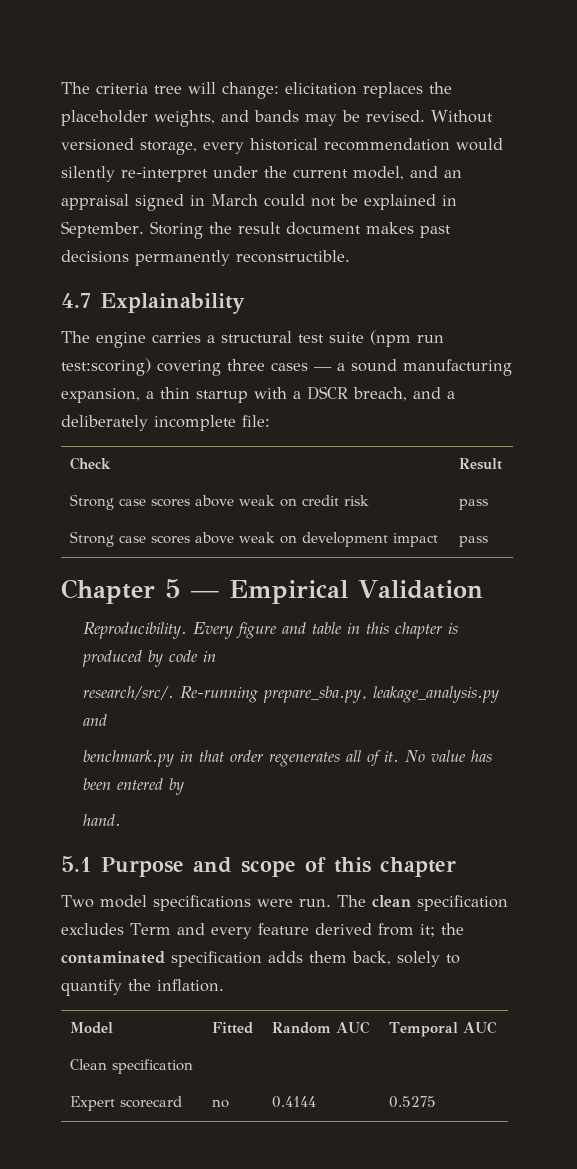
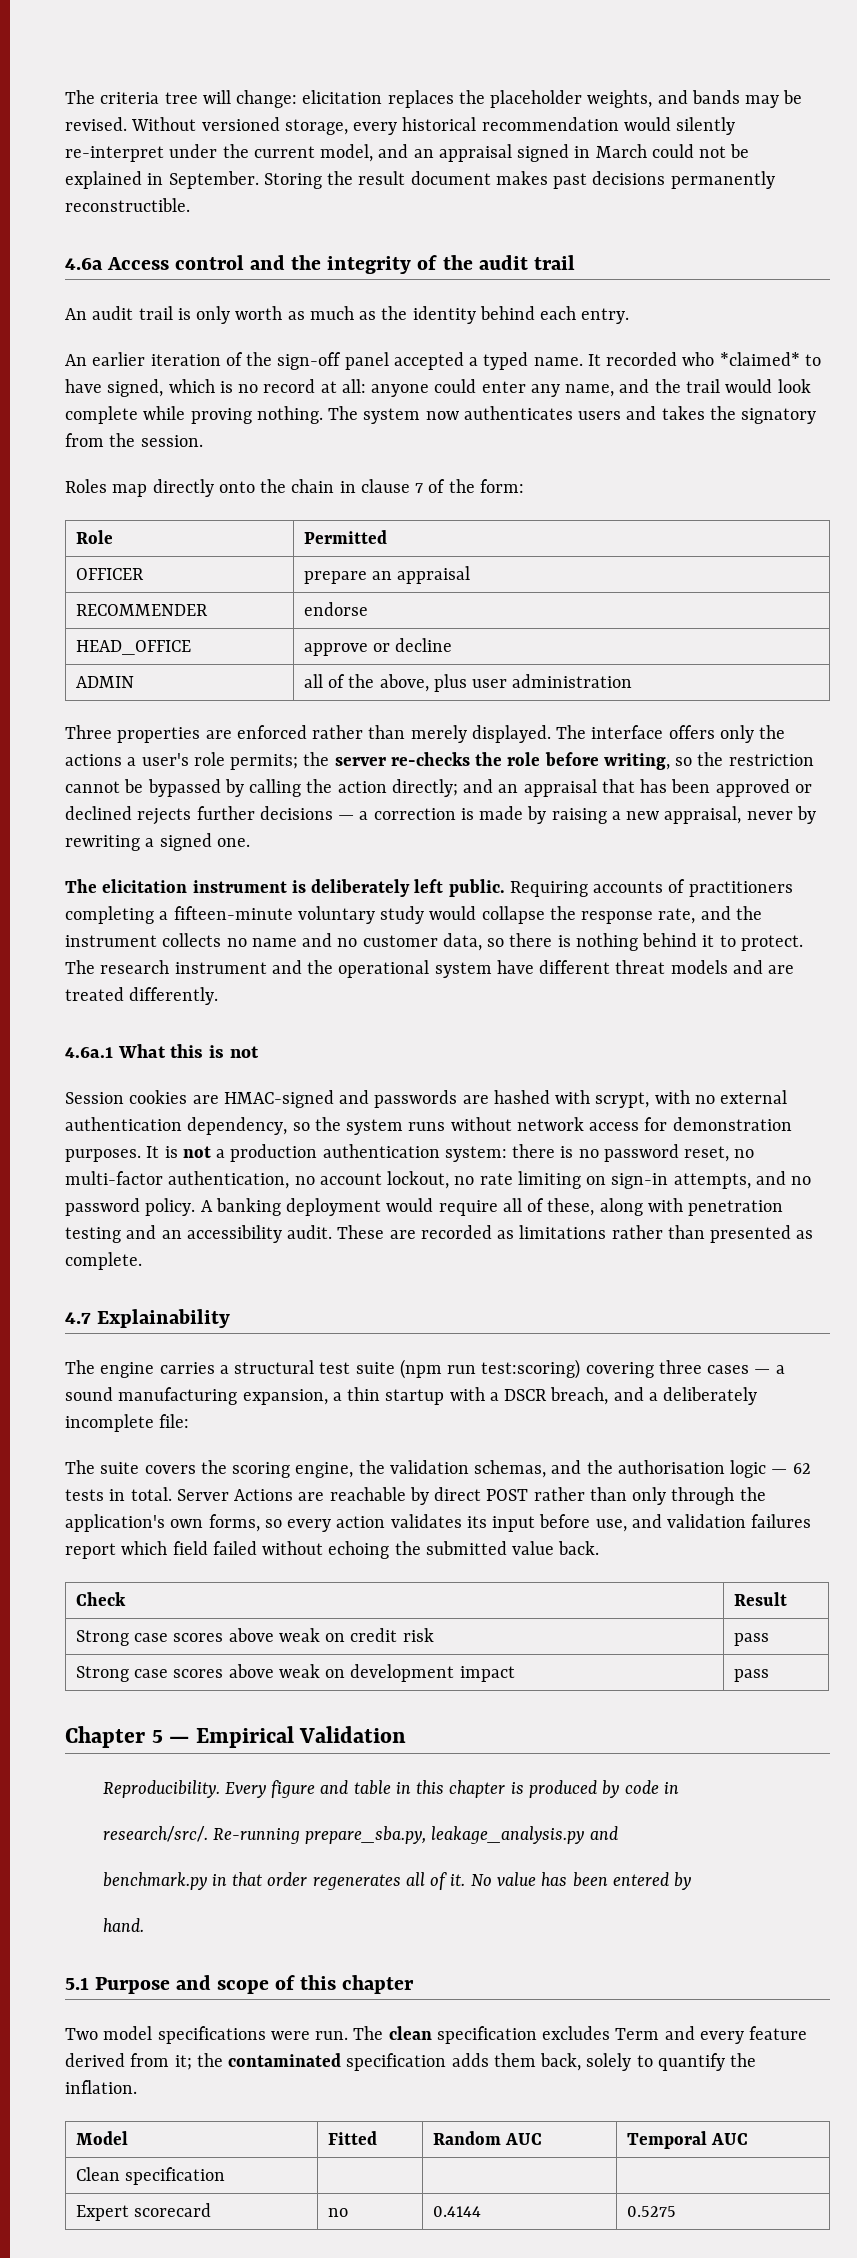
(350, 256) none -> [65,255,575,274] [65,306,630,324] [65,352,821,370] [65,379,811,397] [65,406,817,424] [65,433,203,447] [65,479,524,497] [75,530,113,544] [303,530,387,544] [75,568,144,580] [303,566,471,584] [75,604,208,616] [303,602,368,616] [75,640,191,655] [303,638,453,656] [75,676,134,688] [303,674,633,692] [65,725,786,743] [65,752,814,770] [65,779,812,797] [65,806,816,825] [65,833,250,851] [65,879,793,897] [65,906,762,924] [65,933,803,951] [65,960,795,978] [65,987,219,1005] [65,1044,259,1058] [65,1090,788,1108] [65,1117,792,1135] [65,1144,755,1162] [65,1171,812,1189] [65,1198,784,1216] [65,1225,814,1243] [65,1252,142,1270] // 4.6a Access control and the integrity of the audit trail // An audit trail is only worth as much as the identity behind each entry. // An earlier iteration of the sign-off panel accepted a typed name. It recorded who *claimed* to have signed, which is no record at all: anyone could enter any name, and the trail would look complete while proving nothing. The system now authenticates users and takes the signatory from the session. // Roles map directly onto the chain in clause 7 of the form: // Role | Permitted // OFFICER | prepare an appraisal // RECOMMENDER | endorse // HEAD_OFFICE | approve or decline // ADMIN | all of the above, plus user administration // Three properties are enforced rather than merely displayed. The interface offers only the actions a user's role permits; the server re-checks the role before writing, so the restriction cannot be bypassed by calling the action directly; and an appraisal that has been approved or declined rejects further decisions — a correction is made by raising a new appraisal, never by rewriting a signed one. // The elicitation instrument is deliberately left public. Requiring accounts of practitioners completing a fifteen-minute voluntary study would collapse the response rate, and the instrument collects no name and no customer data, so there is nothing behind it to protect. The research instrument and the operational system have different threat models and are treated differently. // 4.6a.1 What this is not // Session cookies are HMAC-signed and passwords are hashed with scrypt, with no external authentication dependency, so the system runs without network access for demonstration purposes. It is not a production authentication system: there is no password reset, no multi-factor authentication, no account lockout, no rate limiting on sign-in attempts, and no password policy. A banking deployment would require all of these, along with penetration testing and an accessibility audit. These are recorded as limitations rather than presented as complete.
(270, 421) none -> [65,1460,811,1478] [65,1487,766,1505] [65,1514,812,1532] [65,1541,600,1559] // The suite covers the scoring engine, the validation schemas, and the authorisation logic — 62 tests in total. Server Actions are reachable by direct POST rather than only through the application's own forms, so every action validates its input before use, and validation failures report which field failed without echoing the submitted value back.

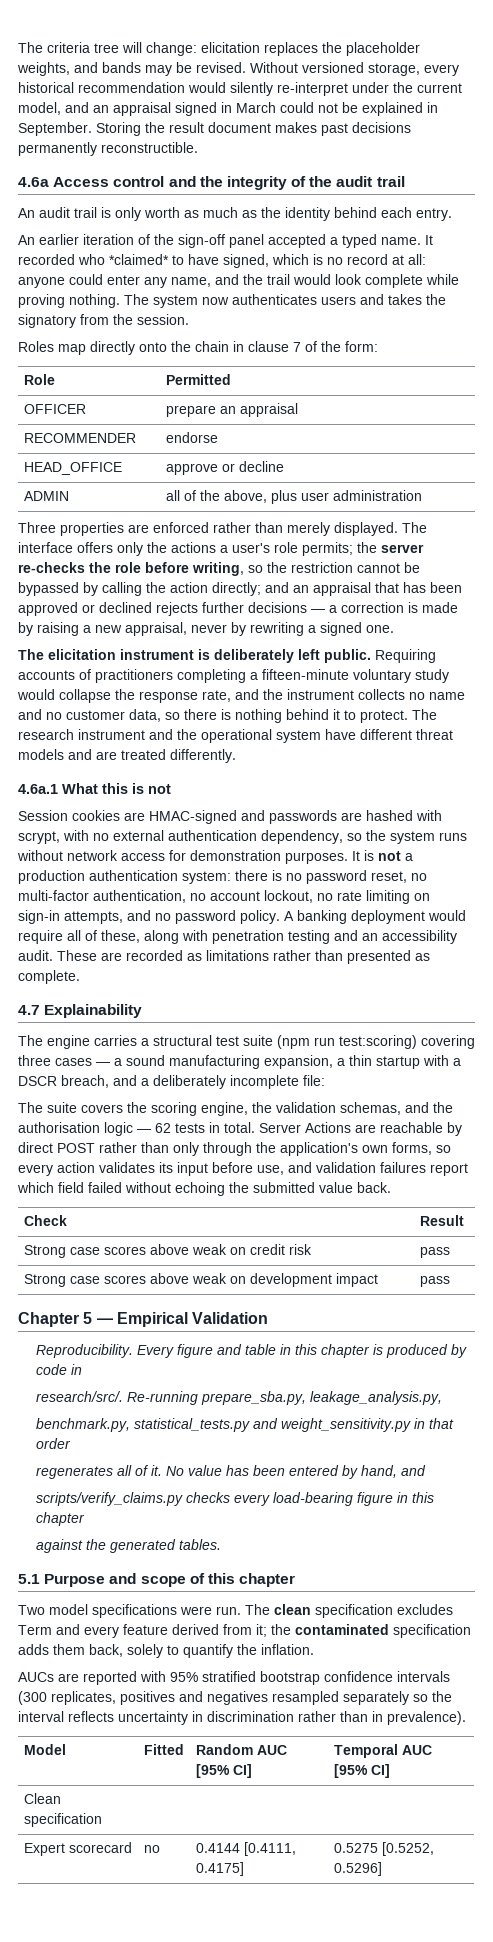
[431,1826,618,1844] [102,1872,207,1890] leakage_analysis.py and // benchmark.py -> [309,1391,442,1405] [35,1418,411,1432] leakage_analysis.py, // benchmark.py, statistical_tests.py and weight_sensitivity.py
(308, 1879) none -> (71, 1443) //
[102,1918,144,1932] // hand. -> [360,1465,426,1478] [35,1492,434,1506] [35,1512,85,1526] [35,1539,221,1553] hand, and // scripts/verify_claims.py checks every load-bearing figure in this chapter // against the generated tables.
(137, 2087) none -> [18,1671,450,1685] [18,1691,452,1705] [18,1711,466,1725] // AUCs are reported with 95% stratified bootstrap confidence intervals (300 replicates, positives and negatives resampled separately so the interval reflects uncertainty in discrimination rather than in prevalence).
(543, 2139) none -> [195,1764,252,1778] [95% CI]
(749, 2139) none -> [333,1764,390,1778] [95% CI]
(481, 2211) none -> [243,1842,296,1856] [195,1862,244,1876] [0.4111, 0.4175]
(676, 2211) none -> [381,1842,434,1856] [333,1862,382,1876] [0.5252, 0.5296]

